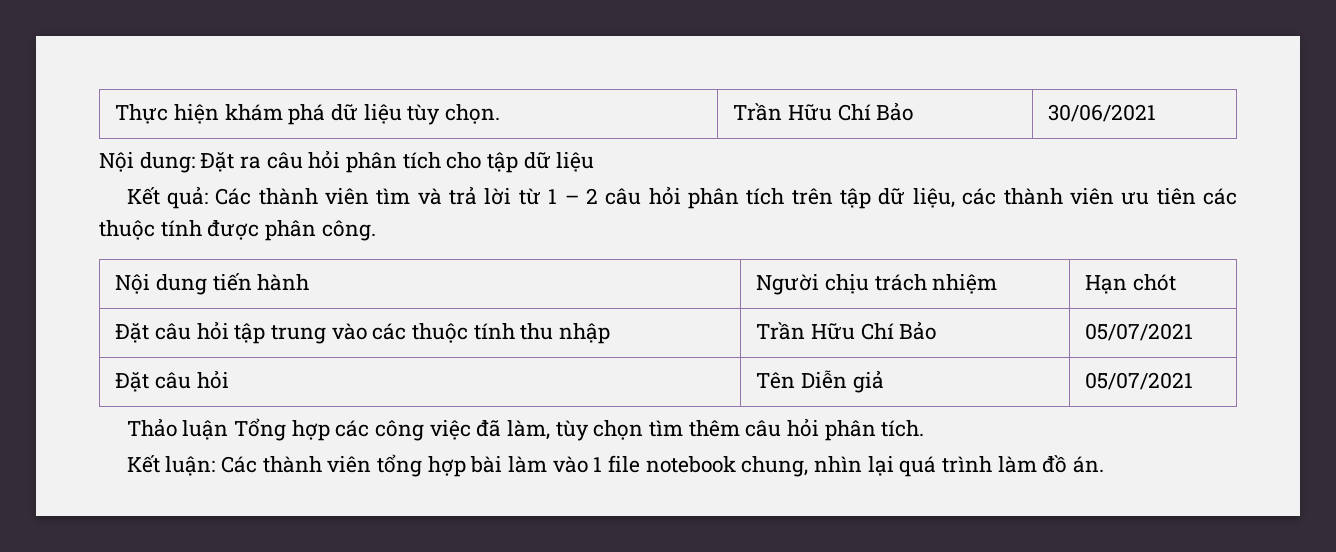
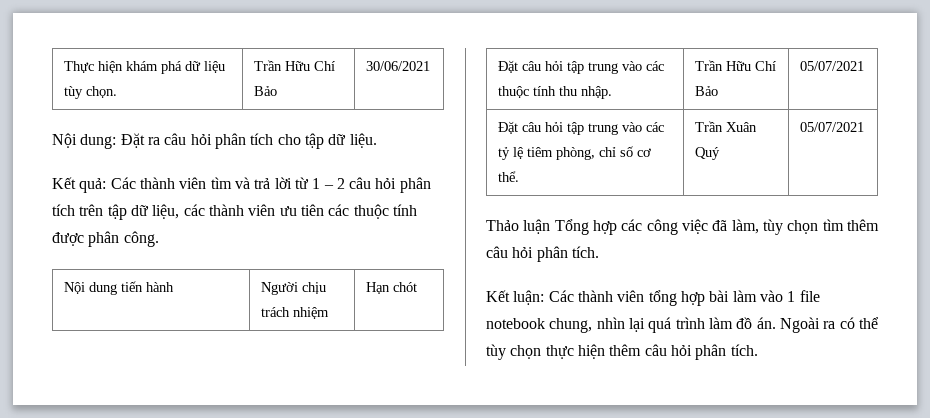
[556,152,595,172] liệu -> [349,133,377,148] liệu.
[558,323,610,344] nhập -> [580,86,612,99] nhập.
[756,370,884,393] | Tên Diễn giả -> [566,122,664,135] [497,146,651,160] [497,171,519,182] [694,121,757,132] [694,147,720,160] tập trung vào các tỷ lệ tiêm phòng, chỉ số cơ thể. | Trần Xuân Quý
(1104, 464) none -> [779,317,879,333] [486,344,758,360] Ngoài ra có thể tùy chọn thực hiện thêm câu hỏi phân tích.

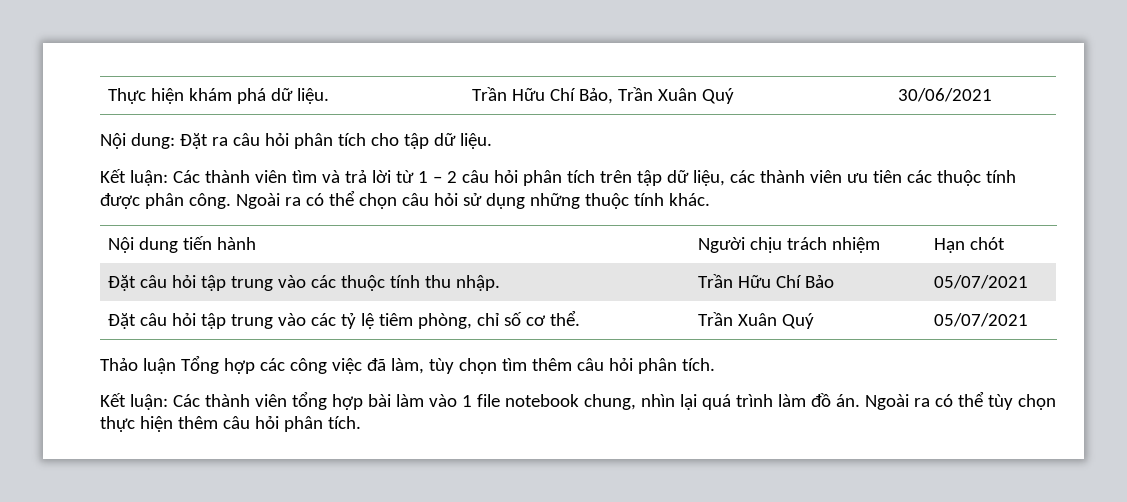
[203,61,225,73] [63,86,117,99] [253,60,335,71] [253,86,277,96] liệu tùy chọn. | Trần Hữu Chí Bảo -> [297,88,330,104] [472,87,735,104] liệu. | Trần Hữu Chí Bảo, Trần Xuân Quý
[79,178,107,193] quả: -> [129,170,168,186] luận:
(159, 239) none -> [235,190,710,209] Ngoài ra có thể chọn câu hỏi sử dụng những thuộc tính khác.

